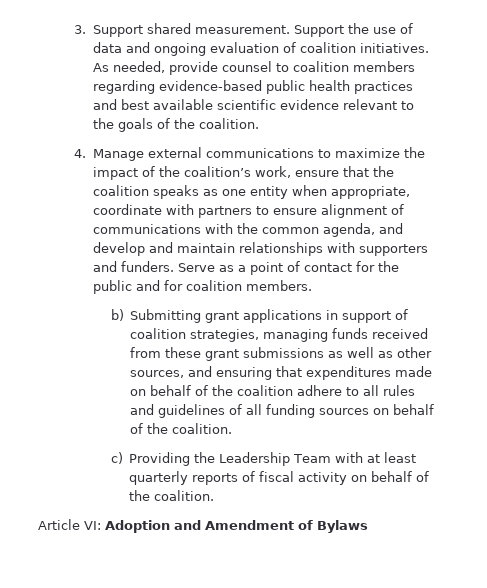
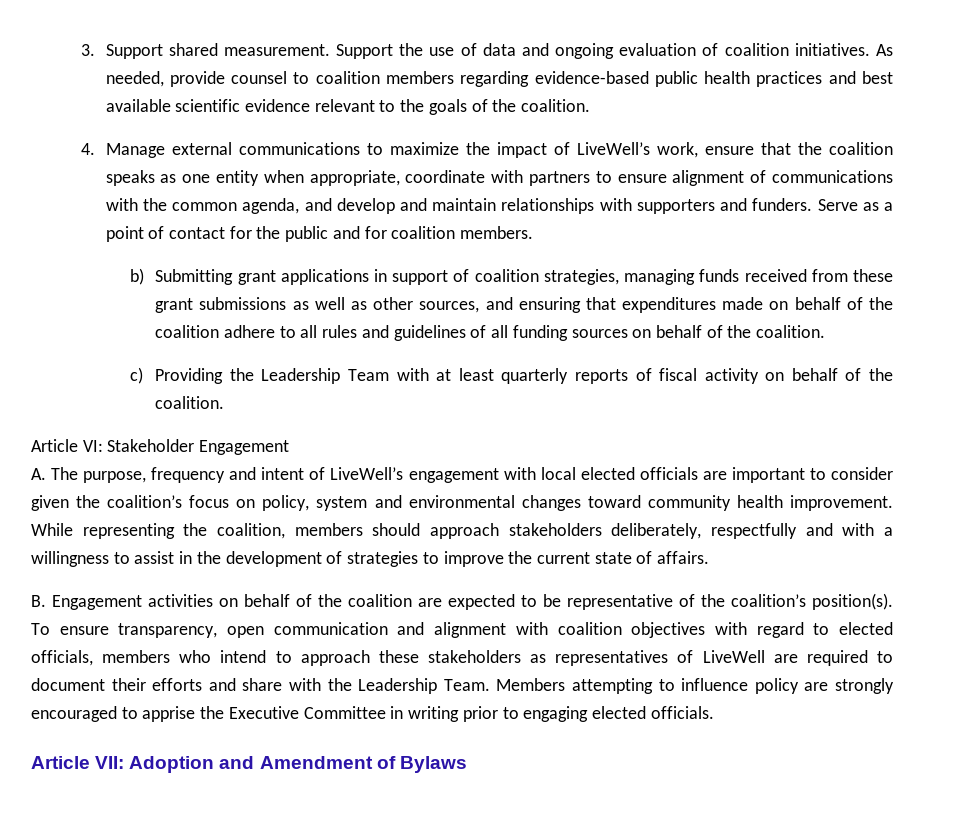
[158,166,251,177] the coalition’s -> [576,142,650,155] LiveWell’s
(101, 525) none -> [107,439,290,455] [31,467,893,483] [31,495,894,511] [31,523,893,539] [31,551,710,567] [31,593,893,610] [31,622,894,638] [31,650,893,666] [31,678,895,694] [31,706,714,722] [31,756,125,769] Stakeholder Engagement // A. The purpose, frequency and intent of LiveWell’s engagement with local elected officials are important to consider given the coalition’s focus on policy, system and environmental changes toward community health improvement. While representing the coalition, members should approach stakeholders deliberately, respectfully and with a willingness to assist in the development of strategies to improve the current state of affairs. // B. Engagement activities on behalf of the coalition are expected to be representative of the coalition’s position(s). To ensure transparency, open communication and alignment with coalition objectives with regard to elected officials, members who intend to approach these stakeholders as representatives of LiveWell are required to document their efforts and share with the Leadership Team. Members attempting to influence policy are strongly encouraged to apprise the Executive Committee in writing prior to engaging elected officials. // Article VII:

